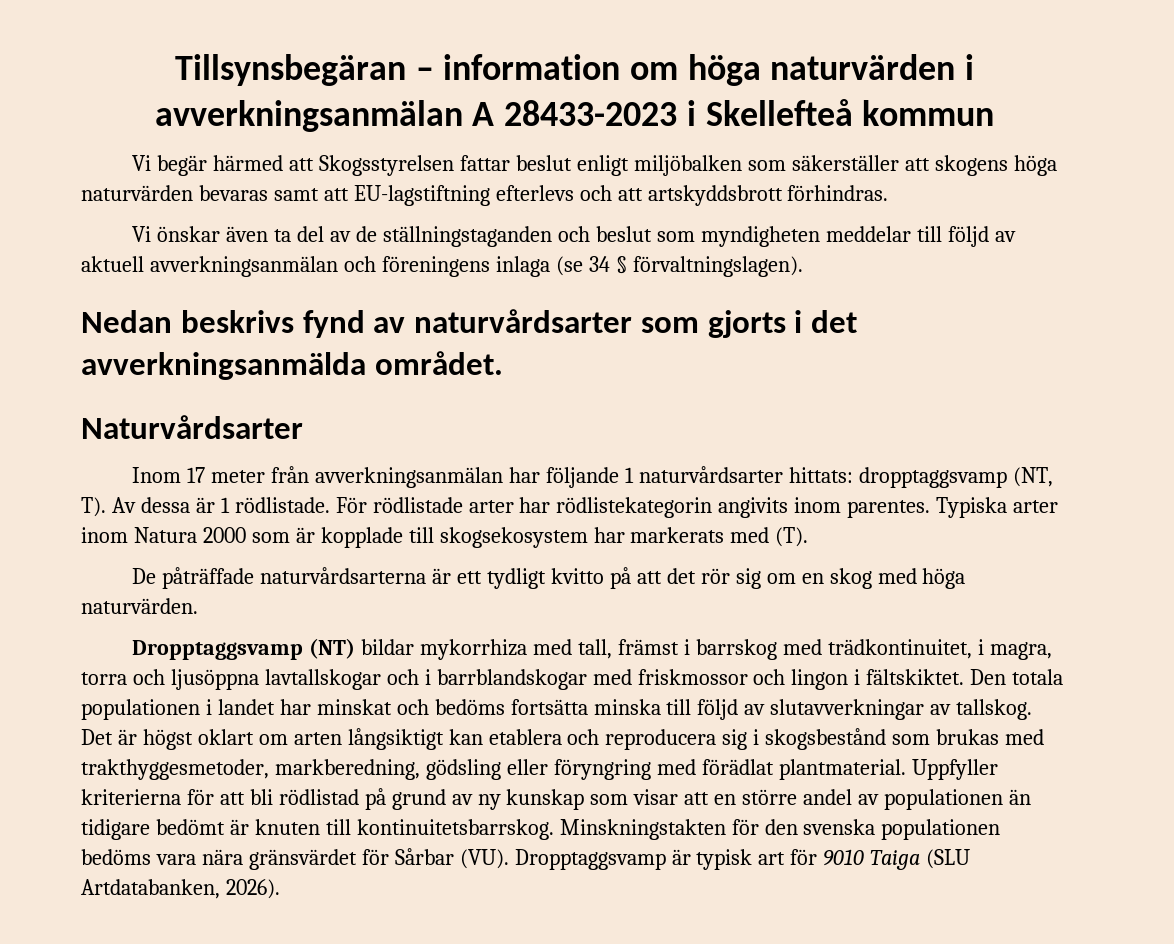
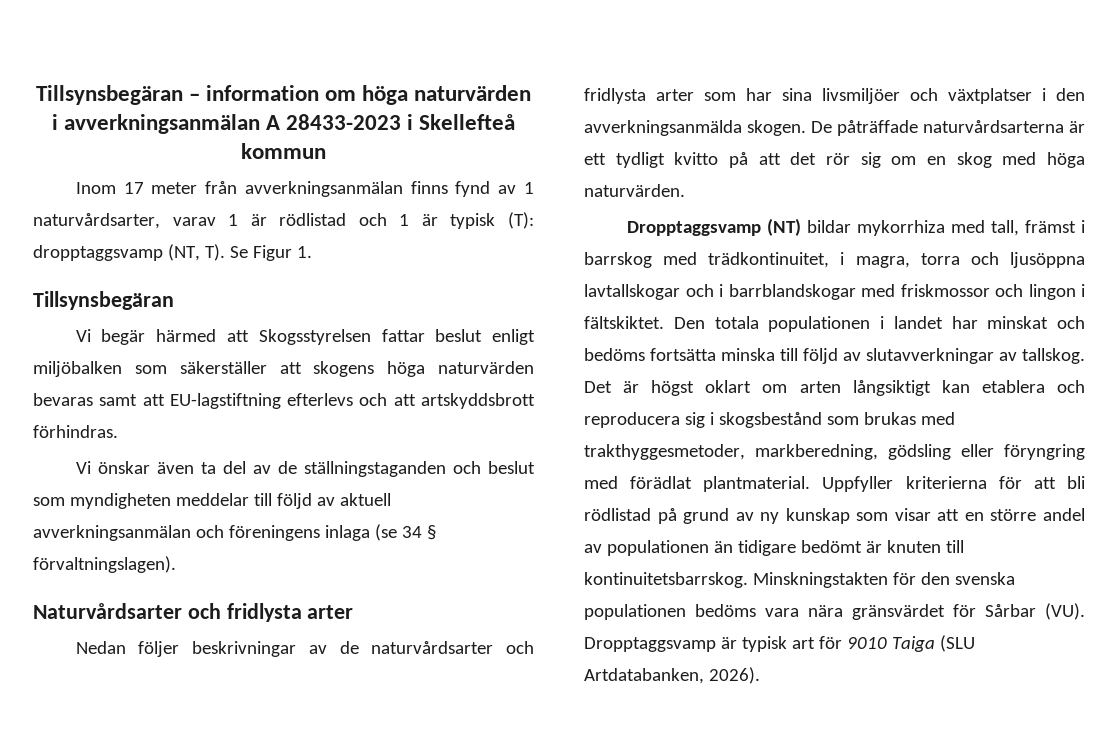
(995, 113) none -> [75,181,535,197] [33,212,534,229] [33,244,312,261] [33,291,174,310] // Inom 17 meter från avverkningsanmälan finns fynd av 1 naturvårdsarter, varav 1 är rödlistad och 1 är typisk (T): dropptaggsvamp (NT, T). Se Figur 1. // Tillsynsbegäran
[81,309,858,338] [81,351,503,380] [81,415,303,439] [132,466,1053,488] [81,497,1059,518] [81,527,809,548] Nedan beskrivs fynd av naturvårdsarter som gjorts i det avverkningsanmälda området. // Naturvårdsarter // Inom 17 meter från avverkningsanmälan har följande 1 naturvårdsarter hittats: dropptaggsvamp (NT, T). Av dessa är 1 rödlistade. För rödlistade arter har rödlistekategorin angivits inom parentes. Typiska arter inom Natura 2000 som är kopplade till skogsekosystem har markerats med (T). // -> [33,603,354,622] [75,641,534,657] [584,88,1085,104] [584,120,806,136] Naturvårdsarter och fridlysta arter // Nedan följer beskrivningar av de naturvårdsarter och fridlysta arter som har sina livsmiljöer och växtplatser i den avverkningsanmälda skogen.

